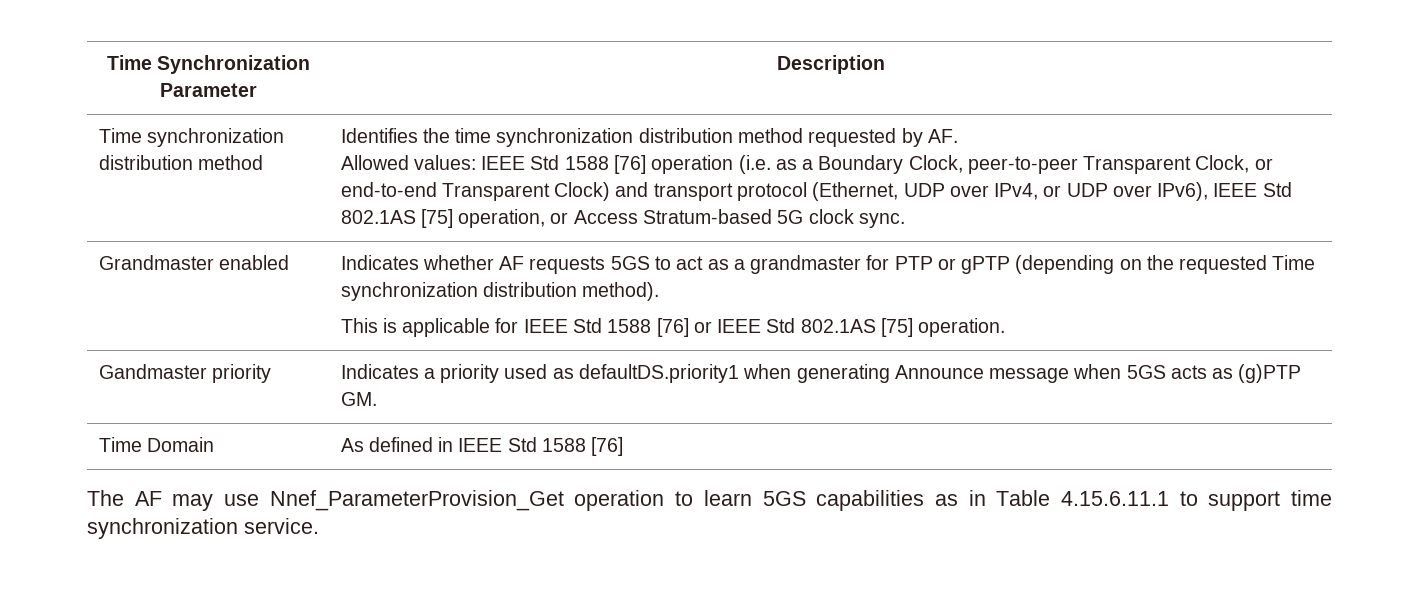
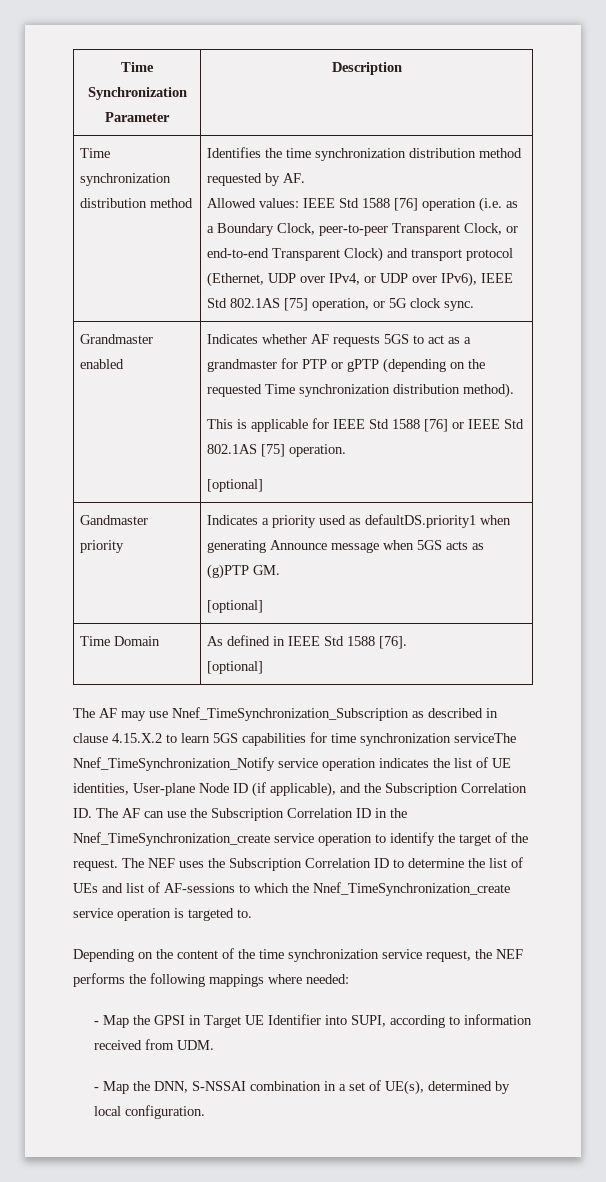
[573,209,773,224] Access Stratum-based -> (385, 304) none
(1006, 327) none -> [206,479,263,492] // [optional]
(377, 399) none -> [206,600,263,613] // [optional]
[591,437,624,456] [76] -> [378,636,407,649] [206,661,263,674] [76]. // [optional]
[269,490,1332,511] [87,518,319,539] Nnef_ParameterProvision_Get operation to learn 5GS capabilities as in Table 4.15.6.11.1 to support time synchronization service. -> [172,707,498,721] [73,732,516,746] [73,757,511,771] [73,782,527,797] [73,808,407,821] [73,832,528,846] [73,857,523,871] [73,882,510,896] [73,908,252,921] [73,948,523,962] [73,973,349,987] [94,1014,533,1028] [94,1039,215,1050] [94,1080,511,1095] [94,1105,206,1119] Nnef_TimeSynchronization_Subscription as described in clause 4.15.X.2 to learn 5GS capabilities for time synchronization serviceThe Nnef_TimeSynchronization_Notify service operation indicates the list of UE identities, User-plane Node ID (if applicable), and the Subscription Correlation ID. The AF can use the Subscription Correlation ID in the Nnef_TimeSynchronization_create service operation to identify the target of the request. The NEF uses the Subscription Correlation ID to determine the list of UEs and list of AF-sessions to which the Nnef_TimeSynchronization_create service operation is targeted to. // Depending on the content of the time synchronization service request, the NEF performs the following mappings where needed: // - Map the GPSI in Target UE Identifier into SUPI, according to information received from UDM. // - Map the DNN, S-NSSAI combination in a set of UE(s), determined by local configuration.

